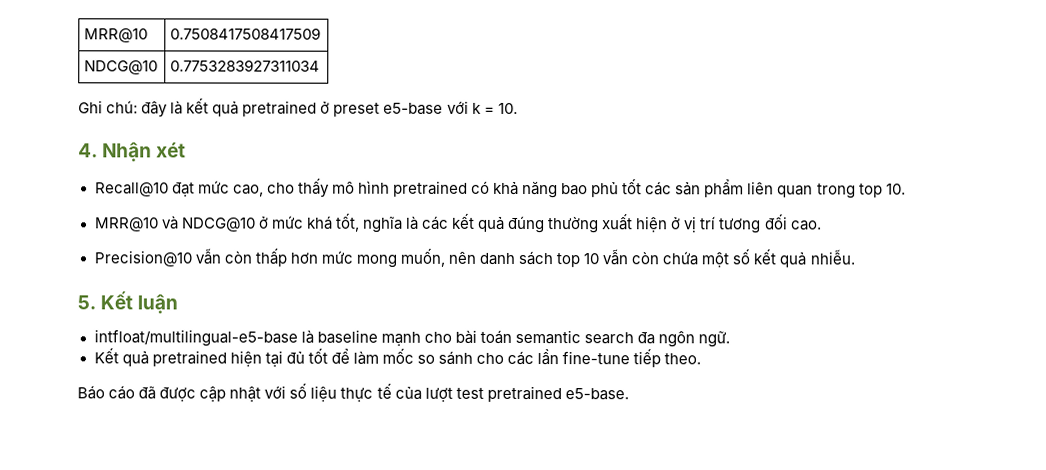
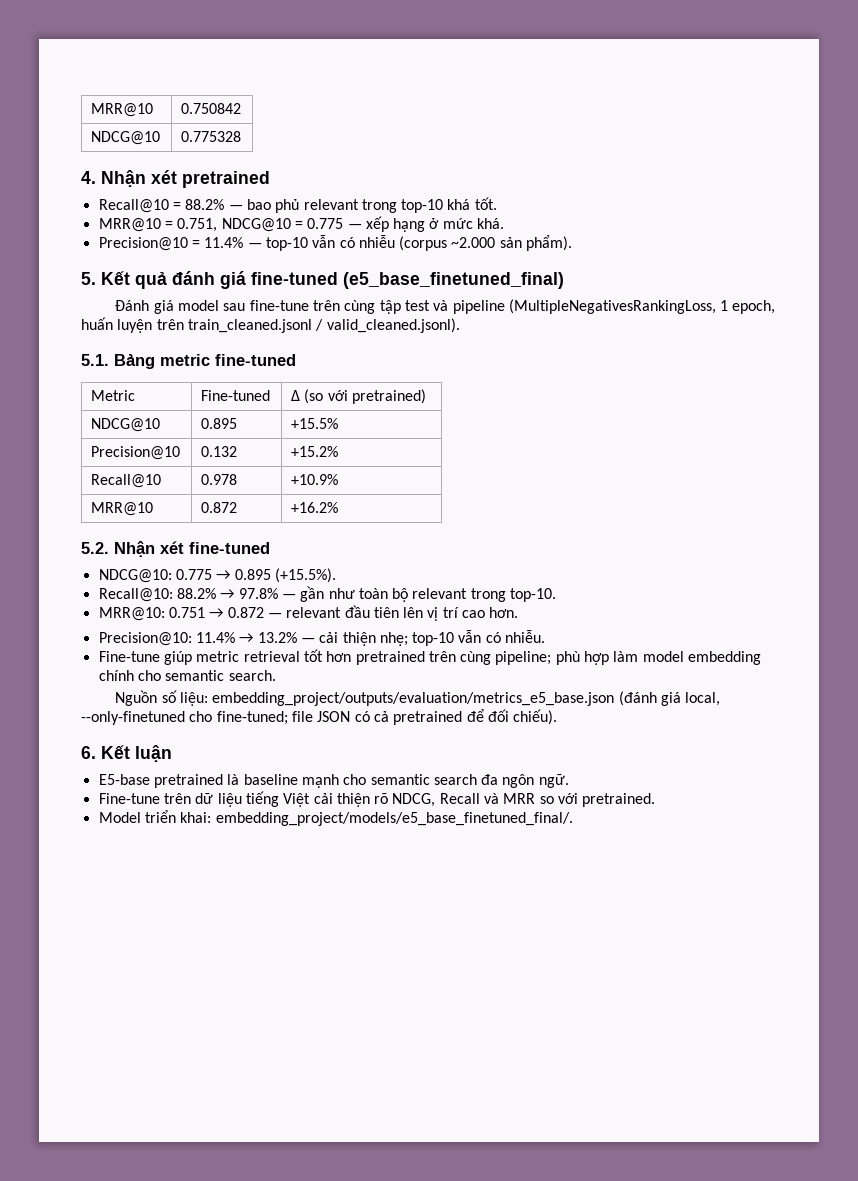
[84,28,149,43] [170,27,322,40] [84,60,159,75] [170,59,321,72] [78,98,518,118] MRR@10 | 0.7508417508417509 // NDCG@10 | 0.7753283927311034 // Ghi chú: đây là kết quả pretrained ở preset e5-base với k = 10. -> [91,103,154,117] [181,103,242,114] [91,131,161,145] [181,131,242,142] MRR@10 | 0.750842 // NDCG@10 | 0.775328
[94,178,906,199] [94,213,822,234] [93,248,855,268] [77,295,96,310] // Recall@10 đạt mức cao, cho thấy mô hình pretrained có khả năng bao phủ tốt các sản phẩm liên quan trong top 10. // MRR@10 và NDCG@10 ở mức khá tốt, nghĩa là các kết quả đúng thường xuất hiện ở vị trí tương đối cao. // Precision@10 vẫn còn thấp hơn mức mong muốn, nên danh sách top 10 vẫn còn chứa một số kết quả nhiễu. // 5. -> [182,171,270,188] [98,197,497,213] [98,216,505,232] [98,235,573,251] [81,271,564,289] [115,299,776,314] [81,317,460,333] [81,354,296,369] [91,390,136,401] [201,390,271,401] [291,389,427,404] [91,418,161,432] [201,418,238,429] [291,418,339,429] [91,446,181,460] [201,446,238,457] [291,446,339,457] [91,474,162,488] [201,474,238,485] [291,474,339,485] [91,502,154,516] [201,502,238,513] [291,502,339,513] [81,541,270,557] [98,568,336,583] [98,586,557,602] [98,605,519,621] [98,630,546,646] [98,649,762,665] [98,670,276,681] [115,690,721,706] [81,709,558,725] [81,746,96,759] pretrained // Recall@10 = 88.2% — bao phủ relevant trong top-10 khá tốt. // MRR@10 = 0.751, NDCG@10 = 0.775 — xếp hạng ở mức khá. // Precision@10 = 11.4% — top-10 vẫn có nhiễu (corpus ~2.000 sản phẩm). // 5. Kết quả đánh giá fine-tuned (e5_base_finetuned_final) // Đánh giá model sau fine-tune trên cùng tập test và pipeline (MultipleNegativesRankingLoss, 1 epoch, huấn luyện trên train_cleaned.jsonl / valid_cleaned.jsonl). // 5.1. Bảng metric fine-tuned // Metric | Fine-tuned | Δ (so với pretrained) // NDCG@10 | 0.895 | +15.5% // Precision@10 | 0.132 | +15.2% // Recall@10 | 0.978 | +10.9% // MRR@10 | 0.872 | +16.2% // 5.2. Nhận xét fine-tuned // NDCG@10: 0.775 → 0.895 (+15.5%). // Recall@10: 88.2% → 97.8% — gần như toàn bộ relevant trong top-10. // MRR@10: 0.751 → 0.872 — relevant đầu tiên lên vị trí cao hơn. // Precision@10: 11.4% → 13.2% — cải thiện nhẹ; top-10 vẫn có nhiễu. // Fine-tune giúp metric retrieval tốt hơn pretrained trên cùng pipeline; phù hợp làm model embedding chính cho semantic search. // Nguồn số liệu: embedding_project/outputs/evaluation/metrics_e5_base.json (đánh giá local, --only-finetuned cho fine-tuned; file JSON có cả pretrained để đối chiếu). // 6.
[93,329,298,347] intfloat/multilingual-e5-base -> [98,774,223,788] E5-base pretrained
[454,329,512,344] bài toán -> (367, 779) none
[93,348,702,368] [77,383,629,403] Kết quả pretrained hiện tại đủ tốt để làm mốc so sánh cho các lần fine-tune tiếp theo. // Báo cáo đã được cập nhật với số liệu thực tế của lượt test pretrained e5-base. -> [98,791,656,807] [98,810,573,826] Fine-tune trên dữ liệu tiếng Việt cải thiện rõ NDCG, Recall và MRR so với pretrained. // Model triển khai: embedding_project/models/e5_base_finetuned_final/.

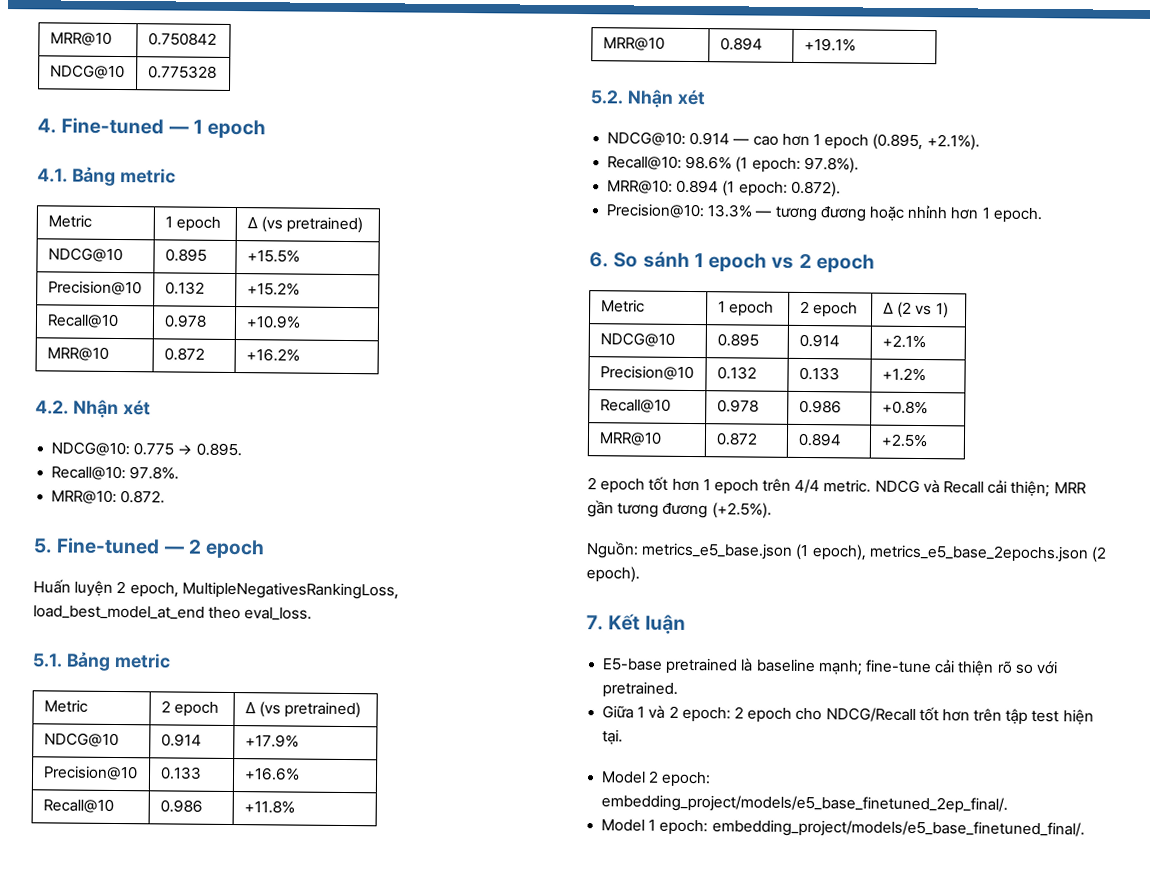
[101,170,270,188] [98,197,497,213] [98,216,505,232] [98,235,573,251] [81,271,564,289] [115,299,776,314] [81,317,460,333] [81,354,296,369] [91,390,136,401] [201,390,271,401] [291,389,348,404] Nhận xét pretrained // Recall@10 = 88.2% — bao phủ relevant trong top-10 khá tốt. // MRR@10 = 0.751, NDCG@10 = 0.775 — xếp hạng ở mức khá. // Precision@10 = 11.4% — top-10 vẫn có nhiễu (corpus ~2.000 sản phẩm). // 5. Kết quả đánh giá fine-tuned (e5_base_finetuned_final) // Đánh giá model sau fine-tune trên cùng tập test và pipeline (MultipleNegativesRankingLoss, 1 epoch, huấn luyện trên train_cleaned.jsonl / valid_cleaned.jsonl). // 5.1. Bảng metric fine-tuned // Metric | Fine-tuned | Δ (so với -> [61,117,267,139] [37,166,176,186] [47,214,92,228] [164,216,222,232] [246,216,284,233] Fine-tuned — 1 epoch // 4.1. Bảng metric // Metric | 1 epoch | Δ (vs
[81,541,270,557] 5.2. Nhận xét fine-tuned -> [35,399,151,419] 4.2. Nhận xét
[234,568,336,583] [98,586,557,602] [98,605,519,621] [98,630,546,646] [98,649,762,665] [98,670,276,681] [115,690,721,706] [81,709,558,725] [81,746,96,759] 0.895 (+15.5%). // Recall@10: 88.2% → 97.8% — gần như toàn bộ relevant trong top-10. // MRR@10: 0.751 → 0.872 — relevant đầu tiên lên vị trí cao hơn. // Precision@10: 11.4% → 13.2% — cải thiện nhẹ; top-10 vẫn có nhiễu. // Fine-tune giúp metric retrieval tốt hơn pretrained trên cùng pipeline; phù hợp làm model embedding chính cho semantic search. // Nguồn số liệu: embedding_project/outputs/evaluation/metrics_e5_base.json (đánh giá local, --only-finetuned cho fine-tuned; file JSON có cả pretrained để đối chiếu). // 6. -> [195,442,242,457] [51,465,180,481] [51,489,166,505] [33,537,266,559] [33,579,399,600] [33,605,313,621] [32,651,171,671] [43,699,88,713] [160,700,220,717] [244,701,362,719] [43,732,119,748] [160,733,202,747] [244,734,299,748] [42,765,138,781] [159,766,202,780] [243,767,300,781] [42,798,114,813] [159,799,203,813] [243,800,295,814] [602,36,665,51] [719,37,763,51] [803,37,856,52] [590,89,706,108] [607,131,980,151] [607,155,859,174] [607,179,841,198] [606,203,1042,224] [589,251,875,273] [600,299,645,313] [717,301,775,317] [799,300,859,318] [882,301,949,319] [599,332,675,347] [716,333,759,347] [798,333,840,348] [881,334,926,349] [599,365,694,381] [716,366,757,380] [798,366,840,381] [881,367,926,382] [599,398,671,413] [716,399,759,413] [798,399,842,414] [881,400,928,415] [598,431,662,446] [715,432,758,446] [797,432,842,447] [880,433,928,448] [587,476,1087,498] [587,500,772,519] [586,541,1107,563] [586,566,640,583] [586,615,604,631] 0.895. // Recall@10: 97.8%. // MRR@10: 0.872. // 5. Fine-tuned — 2 epoch // Huấn luyện 2 epoch, MultipleNegativesRankingLoss, load_best_model_at_end theo eval_loss. // 5.1. Bảng metric // Metric | 2 epoch | Δ (vs pretrained) // NDCG@10 | 0.914 | +17.9% // Precision@10 | 0.133 | +16.6% // Recall@10 | 0.986 | +11.8% // MRR@10 | 0.894 | +19.1% // 5.2. Nhận xét // NDCG@10: 0.914 — cao hơn 1 epoch (0.895, +2.1%). // Recall@10: 98.6% (1 epoch: 97.8%). // MRR@10: 0.894 (1 epoch: 0.872). // Precision@10: 13.3% — tương đương hoặc nhỉnh hơn 1 epoch. // 6. So sánh 1 epoch vs 2 epoch // Metric | 1 epoch | 2 epoch | Δ (2 vs 1) // NDCG@10 | 0.895 | 0.914 | +2.1% // Precision@10 | 0.132 | 0.133 | +1.2% // Recall@10 | 0.978 | 0.986 | +0.8% // MRR@10 | 0.872 | 0.894 | +2.5% // 2 epoch tốt hơn 1 epoch trên 4/4 metric. NDCG và Recall cải thiện; MRR gần tương đương (+2.5%). // Nguồn: metrics_e5_base.json (1 epoch), metrics_e5_base_2epochs.json (2 epoch). // 7.
[301,774,569,788] [98,791,656,807] [98,810,212,823] mạnh cho semantic search đa ngôn ngữ. // Fine-tune trên dữ liệu tiếng Việt cải thiện rõ NDCG, Recall và MRR so với pretrained. // Model triển khai: -> [817,659,1058,676] [602,681,679,698] [602,705,1094,725] [602,729,624,745] [601,770,712,788] [601,794,1009,814] [601,819,709,836] mạnh; fine-tune cải thiện rõ so với pretrained. // Giữa 1 và 2 epoch: 2 epoch cho NDCG/Recall tốt hơn trên tập test hiện tại. // Model 2 epoch: embedding_project/models/e5_base_finetuned_2ep_final/. // Model 1 epoch:

